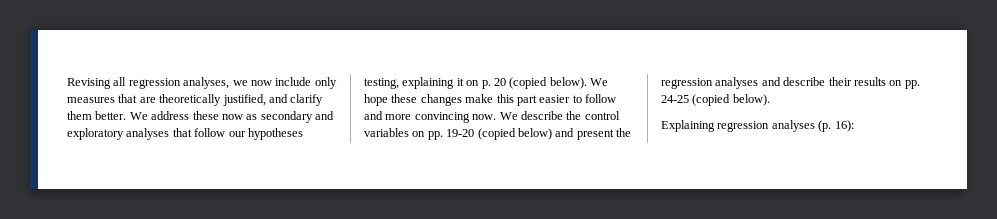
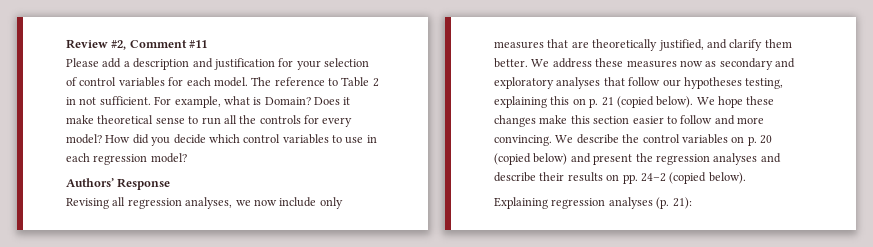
(67, 83) none -> [66,39,208,50] [66,58,369,70] [66,77,379,87] [66,96,351,108] [66,115,353,127] [66,134,377,146] [66,153,187,165] [66,178,171,190] Review #2, Comment #11 // Please add a description and justification for your selection of control variables for each model. The reference to Table 2 in not sufficient. For example, what is Domain? Does it make theoretical sense to run all the controls for every model? How did you decide which control variables to use in each regression model? // Authors’ Response //
(219, 115) none -> [626,60,677,68] measures
[456,78,506,89] it on p. 20 -> [550,96,614,108] this on p. 21
[516,95,537,106] part -> [593,116,630,124] section
[414,112,497,123] convincing now. -> [494,135,552,146] convincing.
[427,129,475,140] pp. 19-20 -> [747,135,772,146] p. 20
[661,95,689,103] 24-25 -> [640,173,666,182] 24–2
[834,120,854,132] 16): -> [672,197,692,209] 21):

